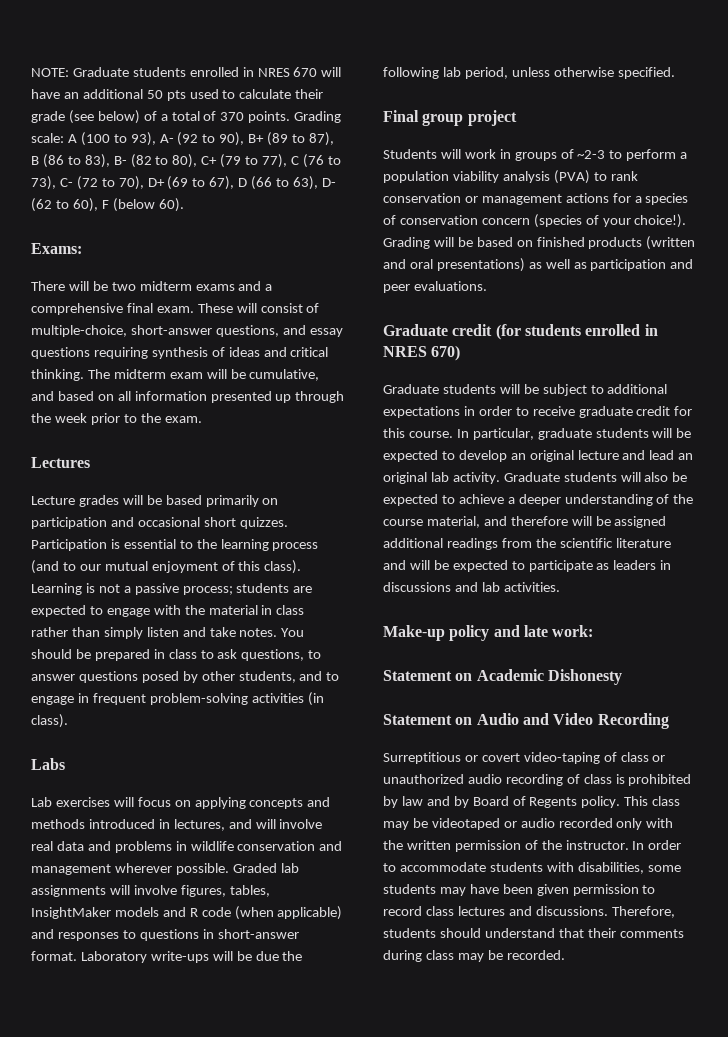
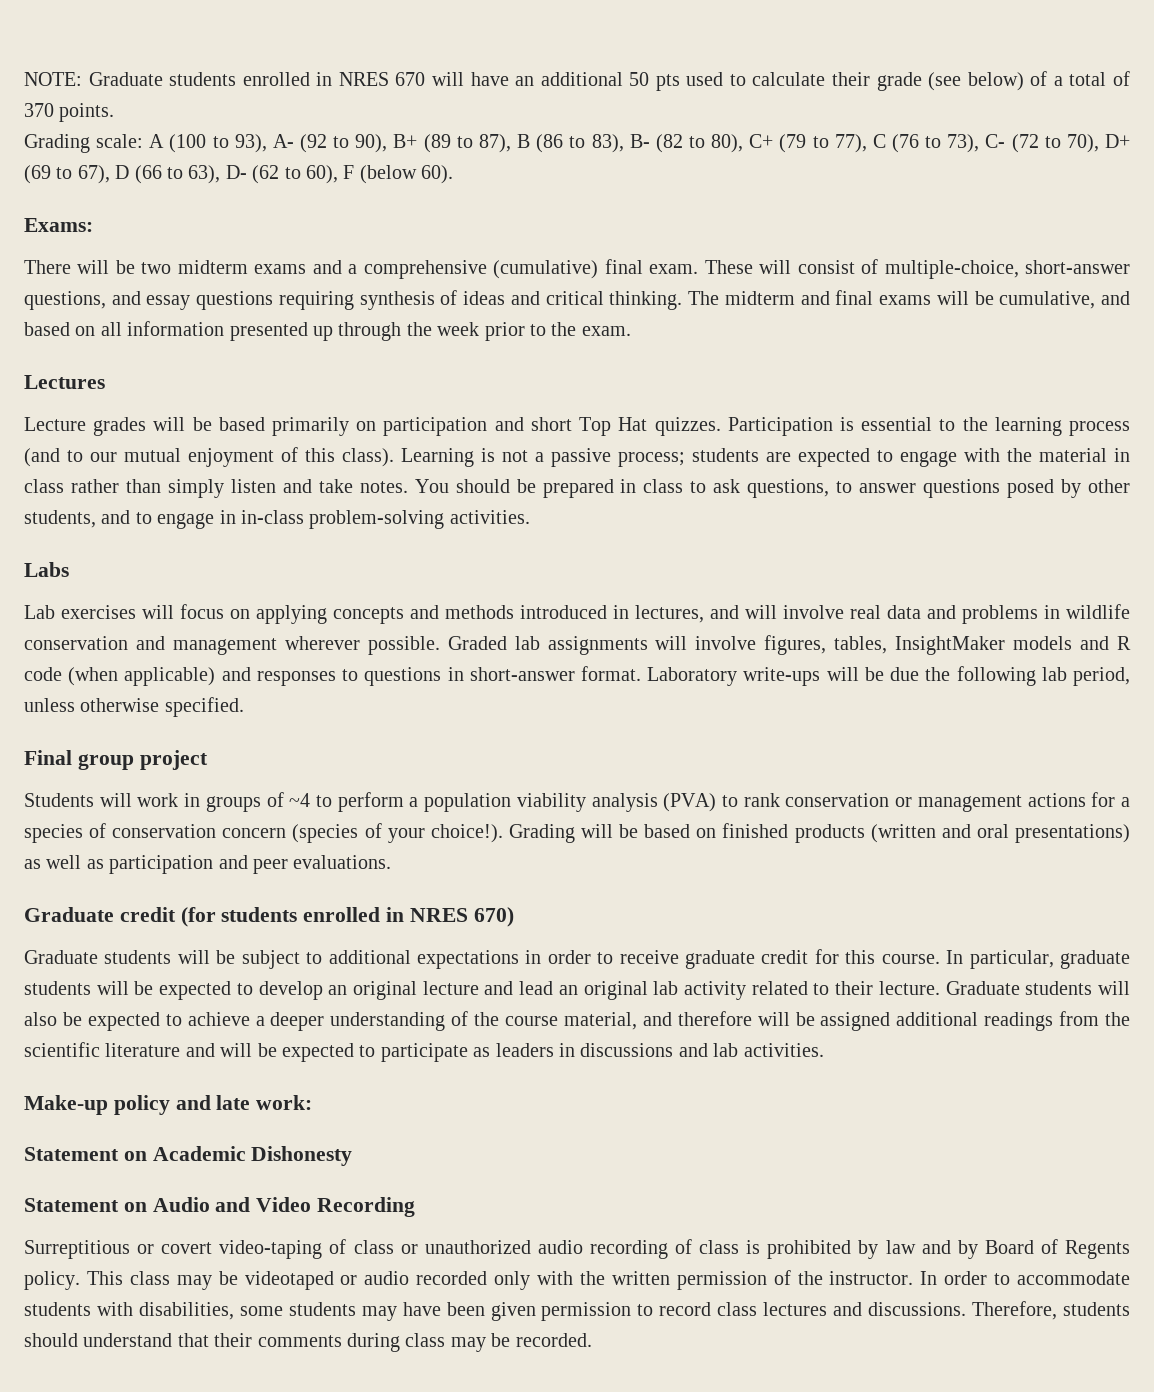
(291, 117) none -> (115, 112) //
(123, 309) none -> [493,260,599,279] (cumulative)
[169,372,203,379] exam -> [800,290,932,305] and final exams
[137,517,236,527] occasional short -> [530,417,648,436] short Top Hat
[92,692,324,706] [31,714,68,728] frequent problem-solving activities (in class). -> [241,510,530,529] in-class problem-solving activities.
[577,150,606,159] ~2-3 -> [289,793,311,807] ~4
[452,472,500,484] activity. -> [683,981,940,1000] activity related to their lecture.

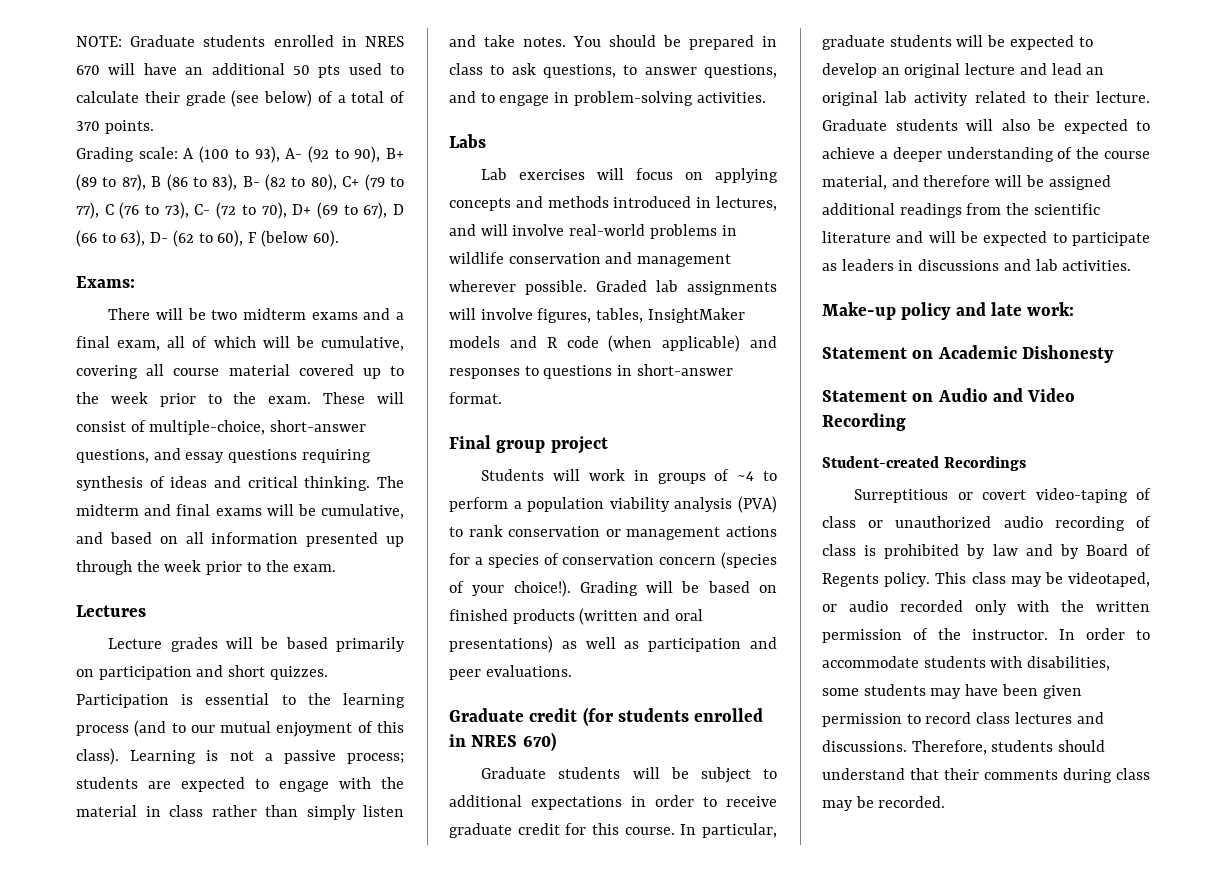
[363,259,643,279] comprehensive (cumulative) final -> [76,336,404,351] [76,364,404,379] [76,392,257,407] final exam, all of which will be cumulative, covering all course material covered up to the week prior to the
[579,417,648,436] Top Hat -> (266, 671) none
[923,479,1131,498] [24,510,96,528] questions posed by other students, -> [704,64,777,78] questions,
[241,510,304,524] in-class -> (570, 97) none
[850,605,956,619] real data and -> [569,224,646,236] real-world
[647,666,1130,686] [24,697,244,717] Laboratory write-ups will be due the following lab period, unless otherwise specified. -> (502, 398) none
(416, 1207) none -> [822,456,1026,471] // Student-created Recordings
[244,1271,334,1290] videotaped -> [1068,572,1150,587] videotaped,

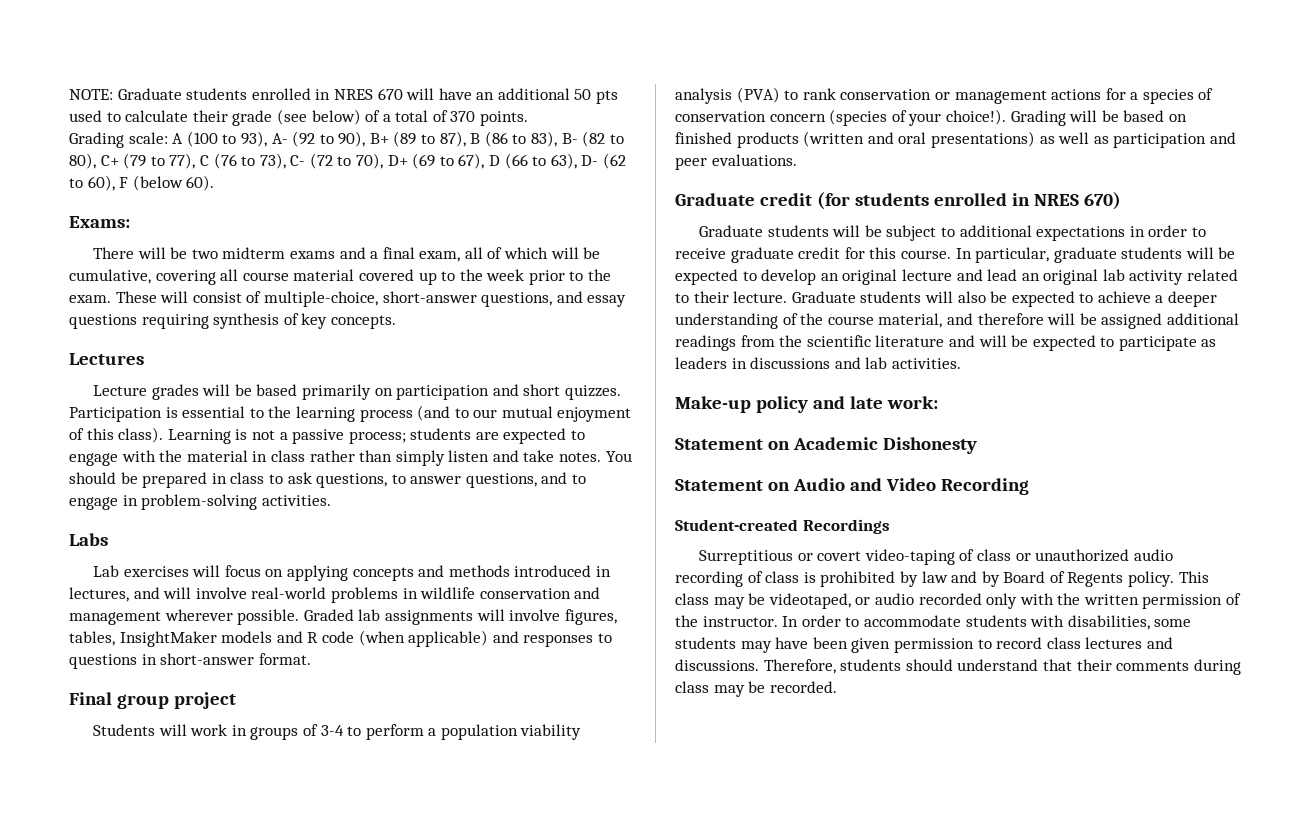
[170,476,404,491] [76,504,404,519] [76,532,404,547] [76,560,337,575] ideas and critical thinking. The midterm and final exams will be cumulative, and based on all information presented up through the week prior to the exam. -> [301,313,396,329] key concepts.
[737,471,755,481] ~4 -> [320,725,344,736] 3-4

